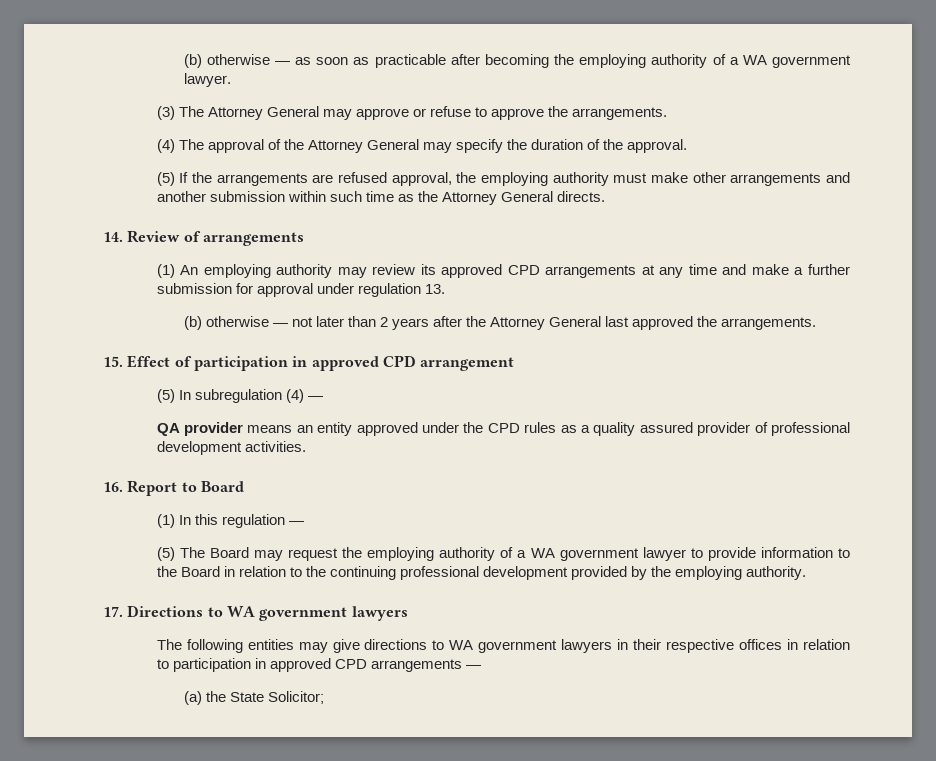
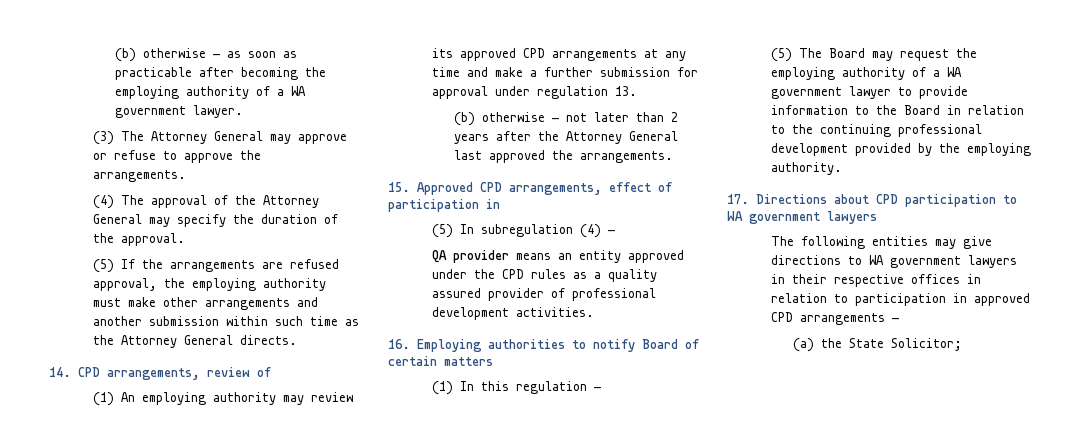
[127,230,304,246] Review of arrangements -> [78,367,271,380] CPD arrangements, review of
[127,355,171,368] Effect -> [417,182,651,195] Approved CPD arrangements, effect
[311,355,515,371] approved CPD arrangement -> (500, 204) none
[127,480,244,496] Report to Board -> [417,339,699,352] [388,356,493,366] Employing authorities to notify Board of certain matters
(204, 611) none -> [834,194,996,207] about CPD participation

